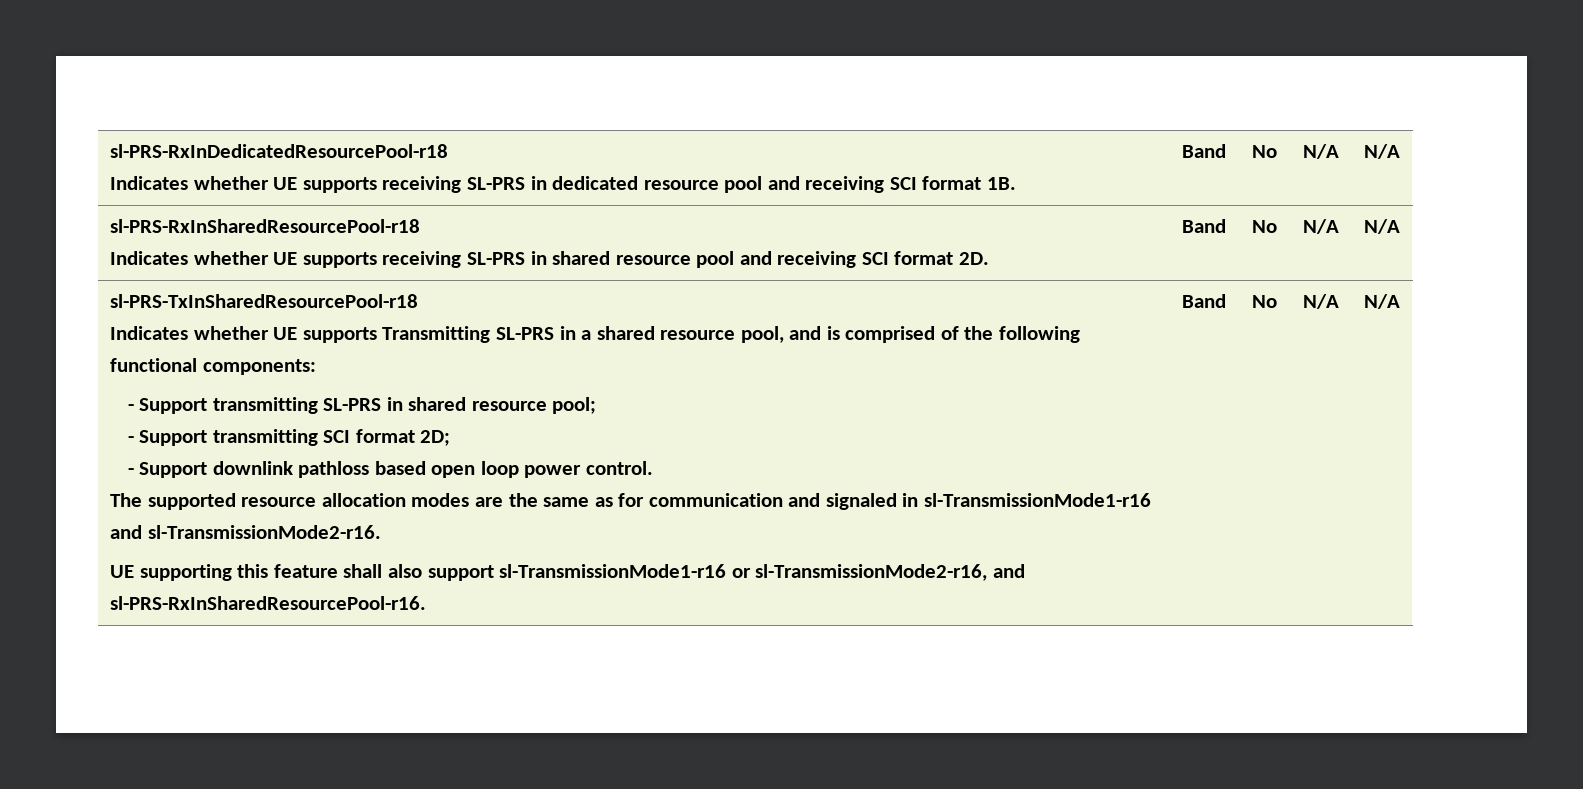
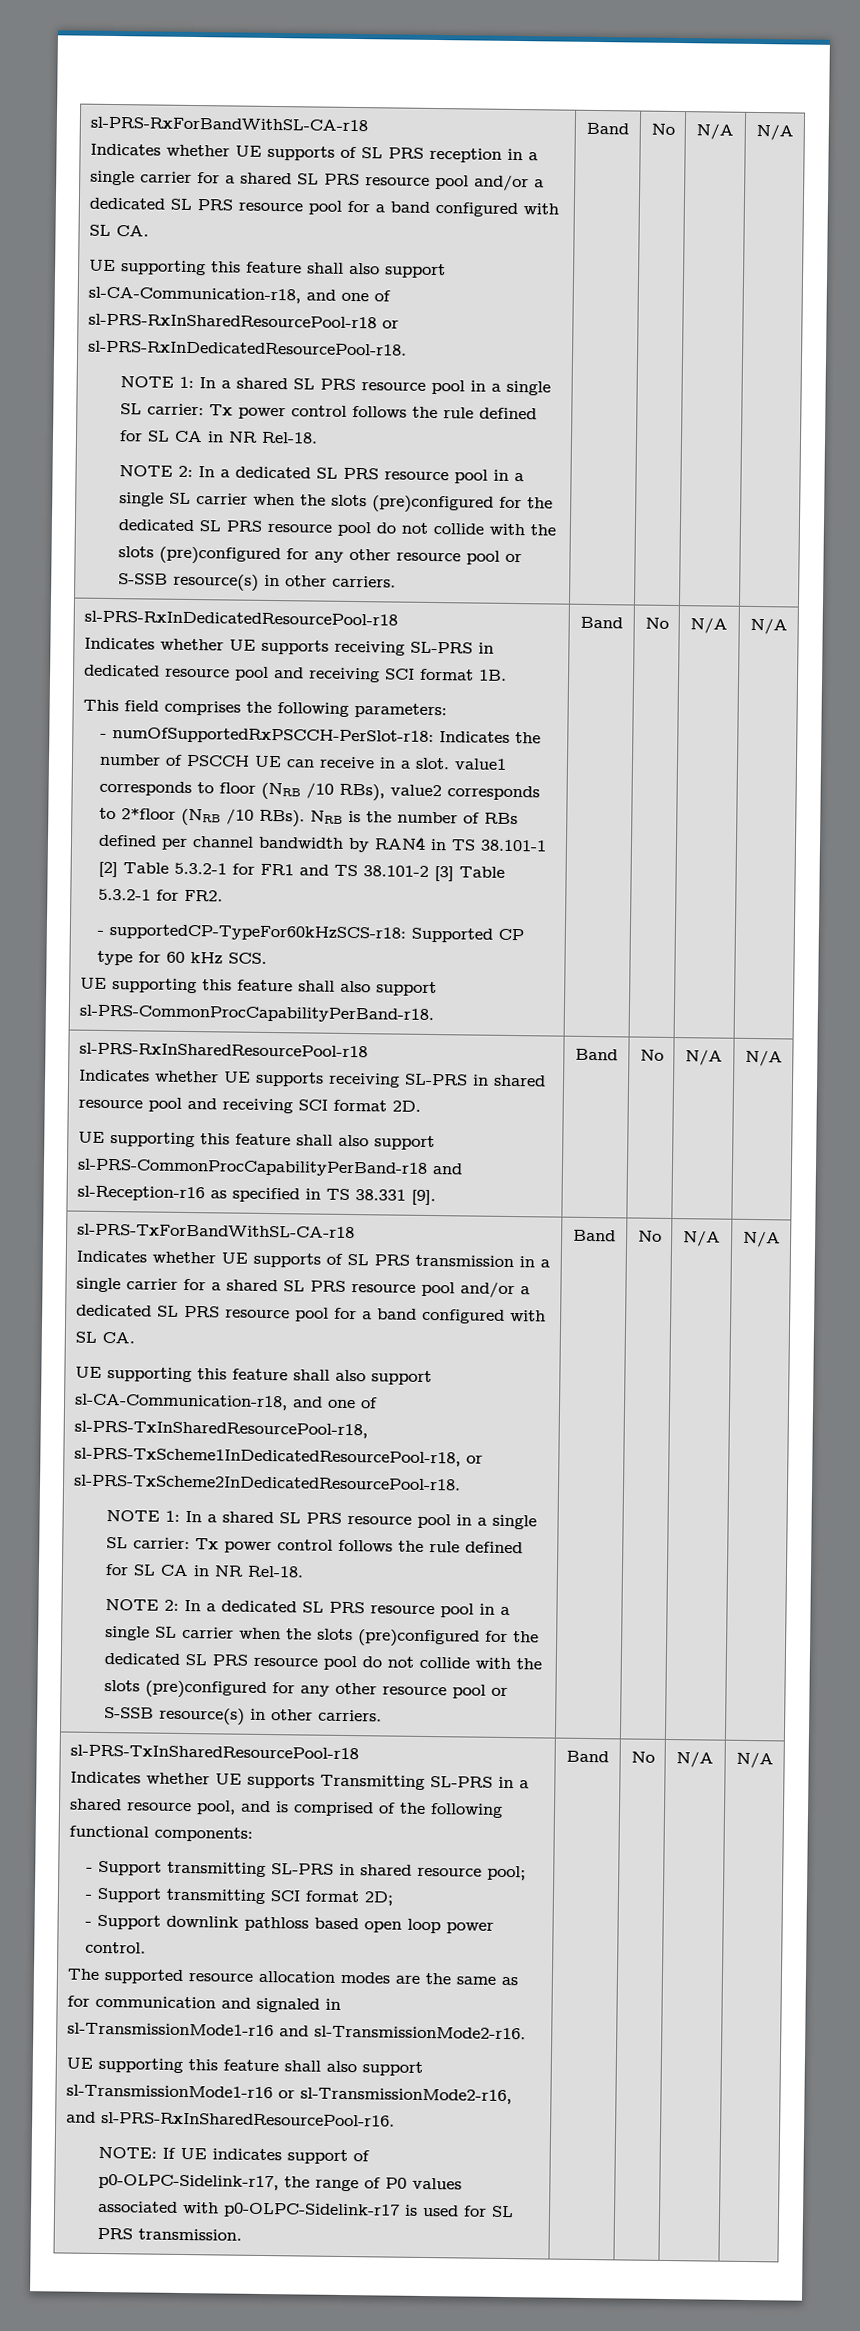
(110, 151) none -> [89,116,368,132] [89,143,538,163] [89,170,544,192] [88,197,559,218] [88,224,149,237] [88,259,446,279] [87,286,391,304] [87,313,399,329] [87,340,407,356] [120,376,552,396] [120,403,538,420] [119,430,319,444] [119,465,525,484] [119,492,554,514] [118,519,557,537] [118,546,523,566] [118,573,397,592] [586,122,629,135] [650,123,675,135] [696,123,734,140] [755,123,794,141] sl-PRS-RxForBandWithSL-CA-r18 // Indicates whether UE supports of SL PRS reception in a single carrier for a shared SL PRS resource pool and/or a dedicated SL PRS resource pool for a band configured with SL CA. // UE supporting this feature shall also support sl-CA-Communication-r18, and one of sl-PRS-RxInSharedResourcePool-r18 or sl-PRS-RxInDedicatedResourcePool-r18. // NOTE 1: In a shared SL PRS resource pool in a single SL carrier: Tx power control follows the rule defined for SL CA in NR Rel-18. // NOTE 2: In a dedicated SL PRS resource pool in a single SL carrier when the slots (pre)configured for the dedicated SL PRS resource pool do not collide with the slots (pre)configured for any other resource pool or S-SSB resource(s) in other carriers. | Band | No | N/A | N/A //
(1016, 183) none -> [82,699,447,719] [99,727,541,746] [98,753,507,770] [98,780,540,802] [98,807,518,828] [97,834,547,853] [97,861,505,882] [97,888,223,902] [96,924,524,943] [96,950,267,966] [79,977,437,997] [78,1004,434,1024] // This field comprises the following parameters: // - numOfSupportedRxPSCCH-PerSlot-r18: Indicates the number of PSCCH UE can receive in a slot. value1 corresponds to floor (NRB /10 RBs), value2 corresponds to 2*floor (NRB /10 RBs). NRB is the number of RBs defined per channel bandwidth by RAN4 in TS 38.101-1 [2] Table 5.3.2-1 for FR1 and TS 38.101-2 [3] Table 5.3.2-1 for FR2. // - supportedCP-TypeFor60kHzSCS-r18: Supported CP type for 60 kHz SCS. // UE supporting this feature shall also support sl-PRS-CommonProcCapabilityPerBand-r18.
(989, 258) none -> [77,1131,435,1151] [76,1158,463,1177] [76,1185,436,1206] [575,1048,618,1061] [639,1049,664,1061] [685,1049,723,1066] [744,1049,783,1067] [76,1223,355,1239] [75,1250,550,1268] [75,1277,530,1299] [75,1304,546,1324] [74,1331,135,1344] [74,1366,432,1386] [73,1393,378,1411] [73,1420,368,1439] [73,1447,483,1467] [73,1474,461,1491] [106,1510,538,1530] [106,1537,524,1554] [105,1564,305,1578] [105,1599,511,1618] [105,1626,540,1648] [104,1653,543,1671] [104,1680,509,1700] [104,1707,383,1726] // UE supporting this feature shall also support sl-PRS-CommonProcCapabilityPerBand-r18 and sl-Reception-r16 as specified in TS 38.331 [9]. | Band | No | N/A | N/A // sl-PRS-TxForBandWithSL-CA-r18 // Indicates whether UE supports of SL PRS transmission in a single carrier for a shared SL PRS resource pool and/or a dedicated SL PRS resource pool for a band configured with SL CA. // UE supporting this feature shall also support sl-CA-Communication-r18, and one of sl-PRS-TxInSharedResourcePool-r18, sl-PRS-TxScheme1InDedicatedResourcePool-r18, or sl-PRS-TxScheme2InDedicatedResourcePool-r18. // NOTE 1: In a shared SL PRS resource pool in a single SL carrier: Tx power control follows the rule defined for SL CA in NR Rel-18. // NOTE 2: In a dedicated SL PRS resource pool in a single SL carrier when the slots (pre)configured for the dedicated SL PRS resource pool do not collide with the slots (pre)configured for any other resource pool or S-SSB resource(s) in other carriers.
(427, 603) none -> [98,2146,371,2165] [98,2173,463,2192] [98,2200,515,2219] [97,2227,243,2241] // NOTE: If UE indicates support of p0-OLPC-Sidelink-r17, the range of P0 values associated with p0-OLPC-Sidelink-r17 is used for SL PRS transmission.

